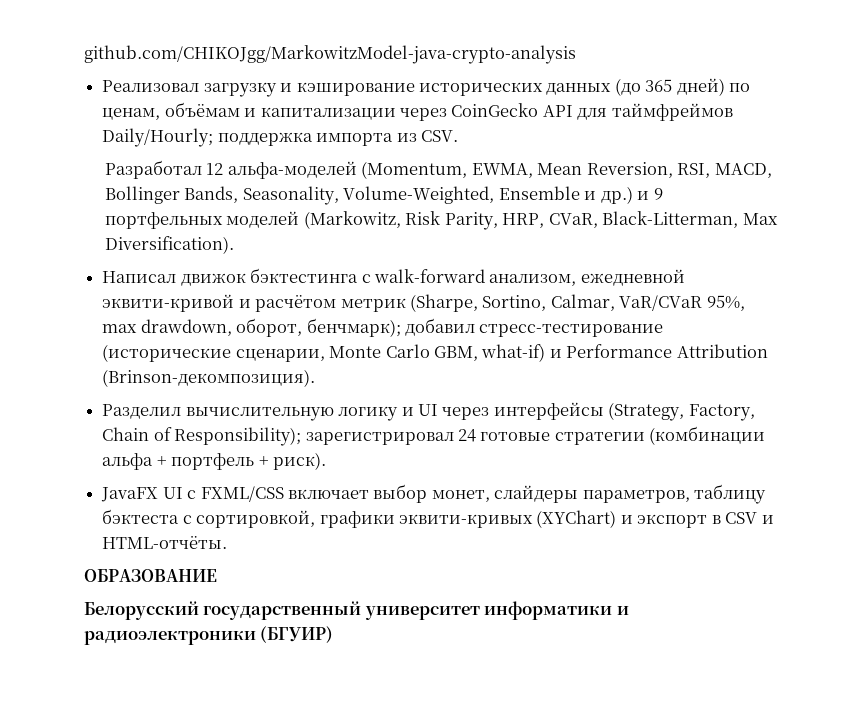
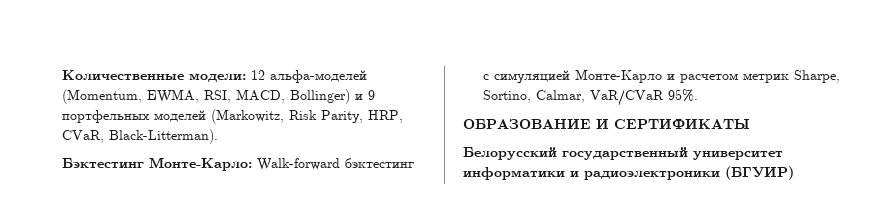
[84,45,576,64] [102,78,751,97] [102,102,733,121] [102,128,458,147] [104,160,772,179] [104,186,633,205] github.com/CHIKOJgg/MarkowitzModel-java-crypto-analysis // Реализовал загрузку и кэширование исторических данных (до 365 дней) по ценам, объёмам и капитализации через CoinGecko API для таймфреймов Daily/Hourly; поддержка импорта из CSV. // Разработал 12 альфа-моделей (Momentum, EWMA, Mean Reversion, RSI, MACD, Bollinger Bands, Seasonality, Volume-Weighted, Ensemble и др.) -> [61,70,367,83] [61,89,350,104] Количественные модели: 12 альфа-моделей (Momentum, EWMA, RSI, MACD, Bollinger)
[602,211,778,228] [104,236,234,254] [102,268,685,286] [102,294,745,312] [102,318,664,337] [102,344,768,362] [102,369,316,387] [102,402,755,421] [102,426,766,446] [102,452,326,470] [101,484,767,504] [102,509,774,528] [102,536,228,549] Black-Litterman, Max Diversification). // Написал движок бэктестинга с walk-forward анализом, ежедневной эквити-кривой и расчётом метрик (Sharpe, Sortino, Calmar, VaR/CVaR 95%, max drawdown, оборот, бенчмарк); добавил стресс-тестирование (исторические сценарии, Monte Carlo GBM, what-if) и Performance Attribution (Brinson-декомпозиция). // Разделил вычислительную логику и UI через интерфейсы (Strategy, Factory, Chain of Responsibility); зарегистрировал 24 готовые стратегии (комбинации альфа + портфель + риск). // JavaFX UI с FXML/CSS включает выбор монет, слайдеры параметров, таблицу бэктеста с сортировкой, графики эквити-кривых (XYChart) и экспорт в CSV и HTML-отчёты. -> [108,129,218,144] [61,157,414,171] [482,69,840,84] [482,89,698,106] Black-Litterman). // Бэктестинг Монте-Карло: Walk-forward бэктестинг с симуляцией Монте-Карло и расчетом метрик Sharpe, Sortino, Calmar, VaR/CVaR 95%.
(217, 575) none -> [596,118,750,130] И СЕРТИФИКАТЫ

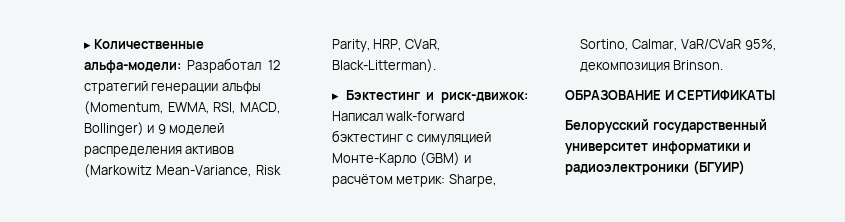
[61,70,367,83] Количественные модели: 12 альфа-моделей -> [83,39,205,50] [83,58,280,73] [83,81,261,94] ▸ Количественные альфа-модели: Разработал 12 стратегий генерации альфы
[61,109,284,124] портфельных моделей (Markowitz, -> [169,123,225,135] [83,146,235,157] [83,164,252,178] моделей распределения активов (Markowitz Mean-Variance,
[61,157,414,171] [482,69,789,84] Бэктестинг Монте-Карло: Walk-forward бэктестинг с симуляцией Монте-Карло и расчетом метрик -> [331,90,528,103] [331,111,466,122] [331,130,491,145] [331,152,471,166] [331,174,446,187] ▸ Бэктестинг и риск-движок: Написал walk-forward бэктестинг с симуляцией Монте-Карло (GBM) и расчётом метрик:
[667,89,698,102] 95%. -> [745,39,776,51] [579,60,724,72] 95%, декомпозиция Brinson.

